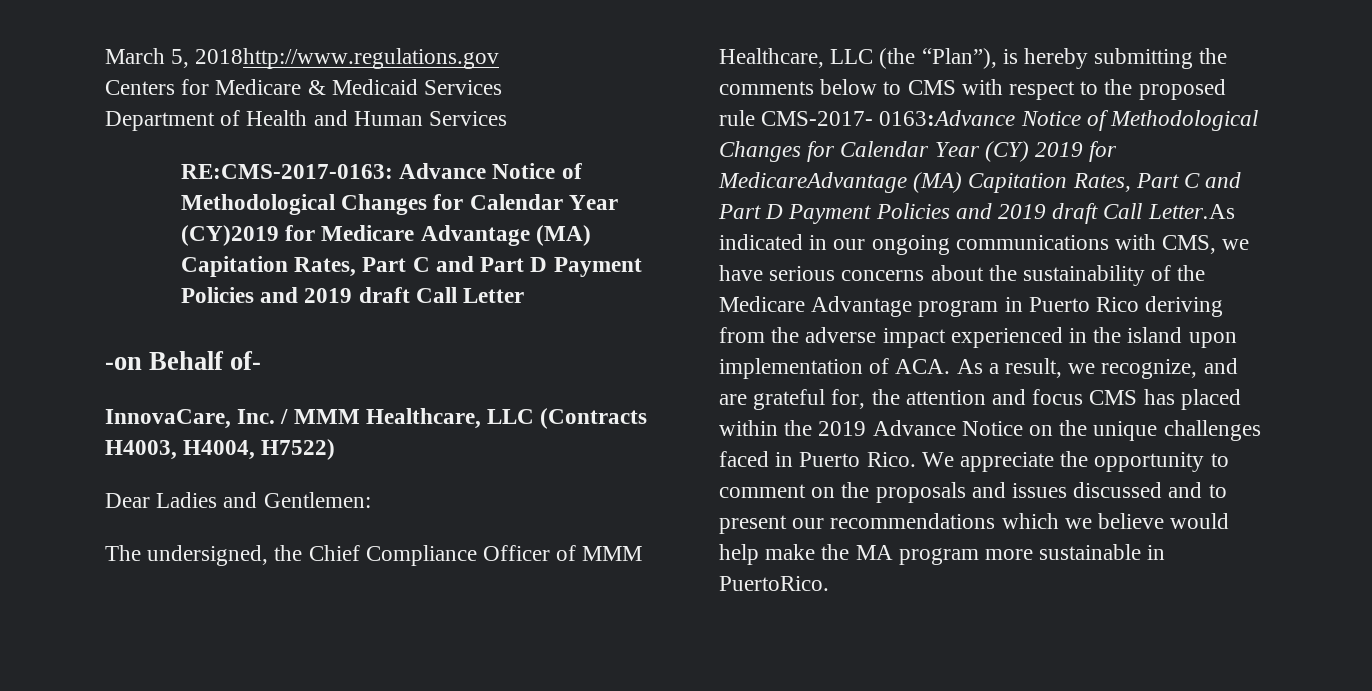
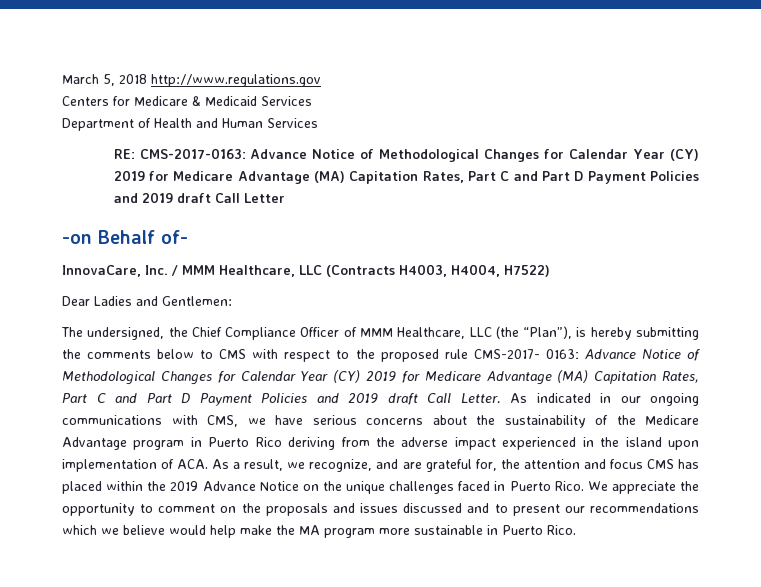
[195,48,500,69] 2018http://www.regulations.gov -> [119,74,321,87] 2018 http://www.regulations.gov
[181,163,582,179] [181,194,618,215] [181,225,280,246] RE:CMS-2017-0163: Advance Notice of Methodological Changes for Calendar Year (CY)2019 -> [113,148,699,162] [113,170,145,181] RE: CMS-2017-0163: Advance Notice of Methodological Changes for Calendar Year (CY) 2019
[879,110,1016,126] 0163:Advance -> [545,349,636,359] 0163: Advance
[718,172,907,193] MedicareAdvantage -> [424,371,552,385] Medicare Advantage
[1147,204,1235,219] Letter.As -> [460,393,527,404] Letter. As
[719,576,829,591] PuertoRico. -> [502,525,576,535] Puerto Rico.

